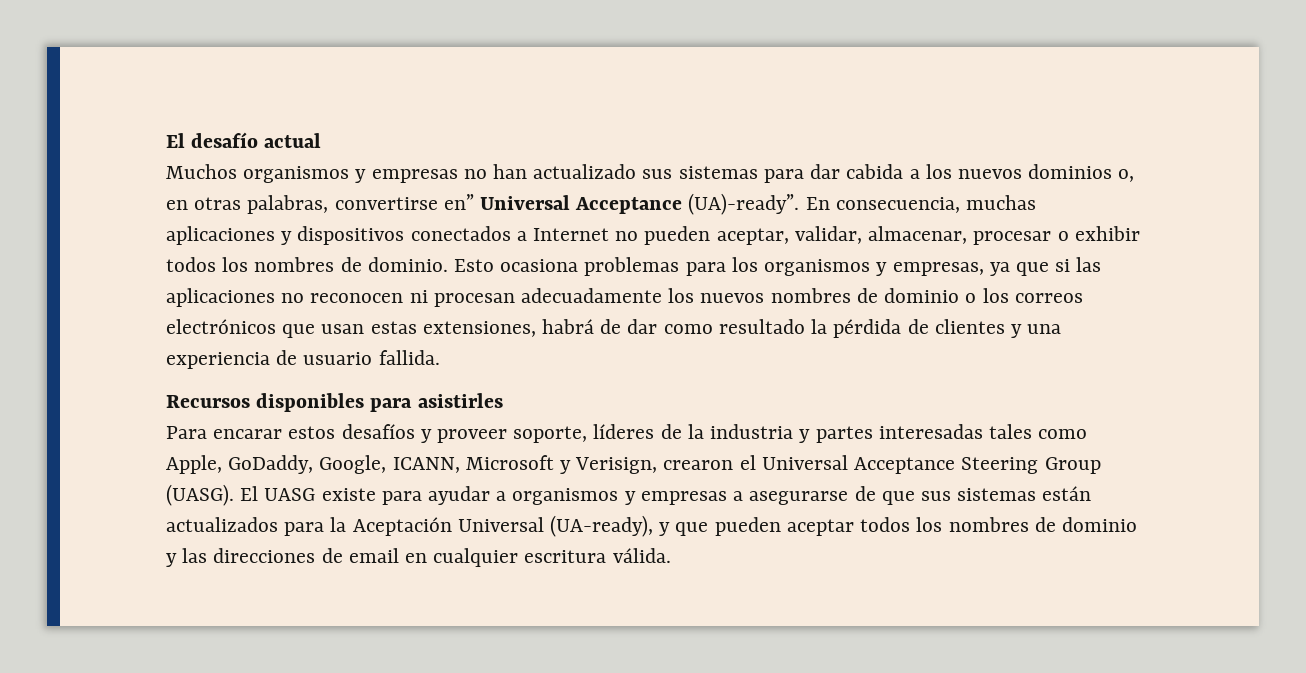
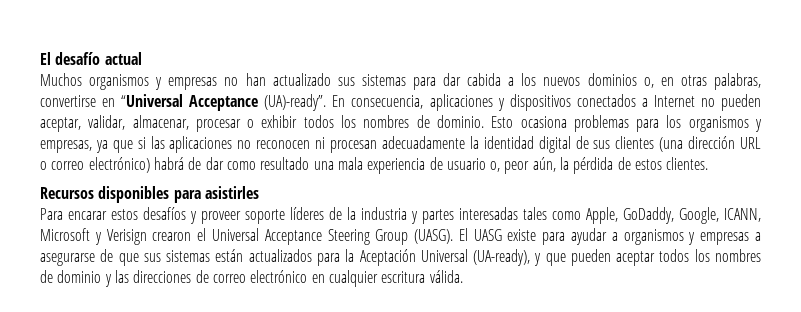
[443,194,571,210] en” Universal -> [102,94,184,107] en “Universal
[966,195,1037,210] muchas -> (424, 102) none
[668,288,1083,303] [166,319,536,338] los nuevos nombres de dominio o los correos electrónicos que usan estas extensiones, -> [469,136,762,153] [40,157,150,173] la identidad digital de sus clientes (una dirección URL o correo electrónico)
[811,319,1062,338] [166,350,440,369] la pérdida de clientes y una experiencia de usuario fallida. -> [313,157,709,174] una mala experiencia de usuario o, peor aún, la pérdida de estos clientes.
[513,426,588,443] soporte, -> [245,209,285,224] soporte
[575,457,658,474] Verisign, -> [106,229,147,245] Verisign
[348,548,399,563] email -> [212,270,308,283] correo electrónico

